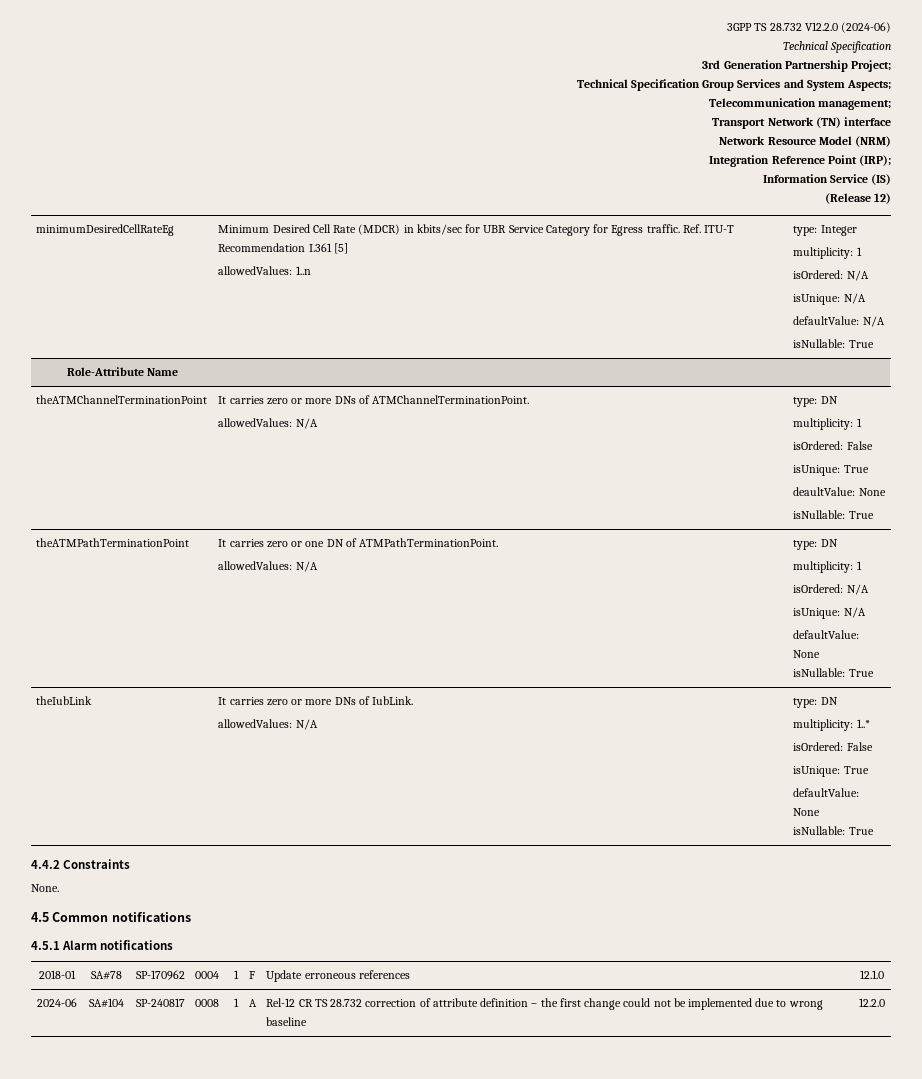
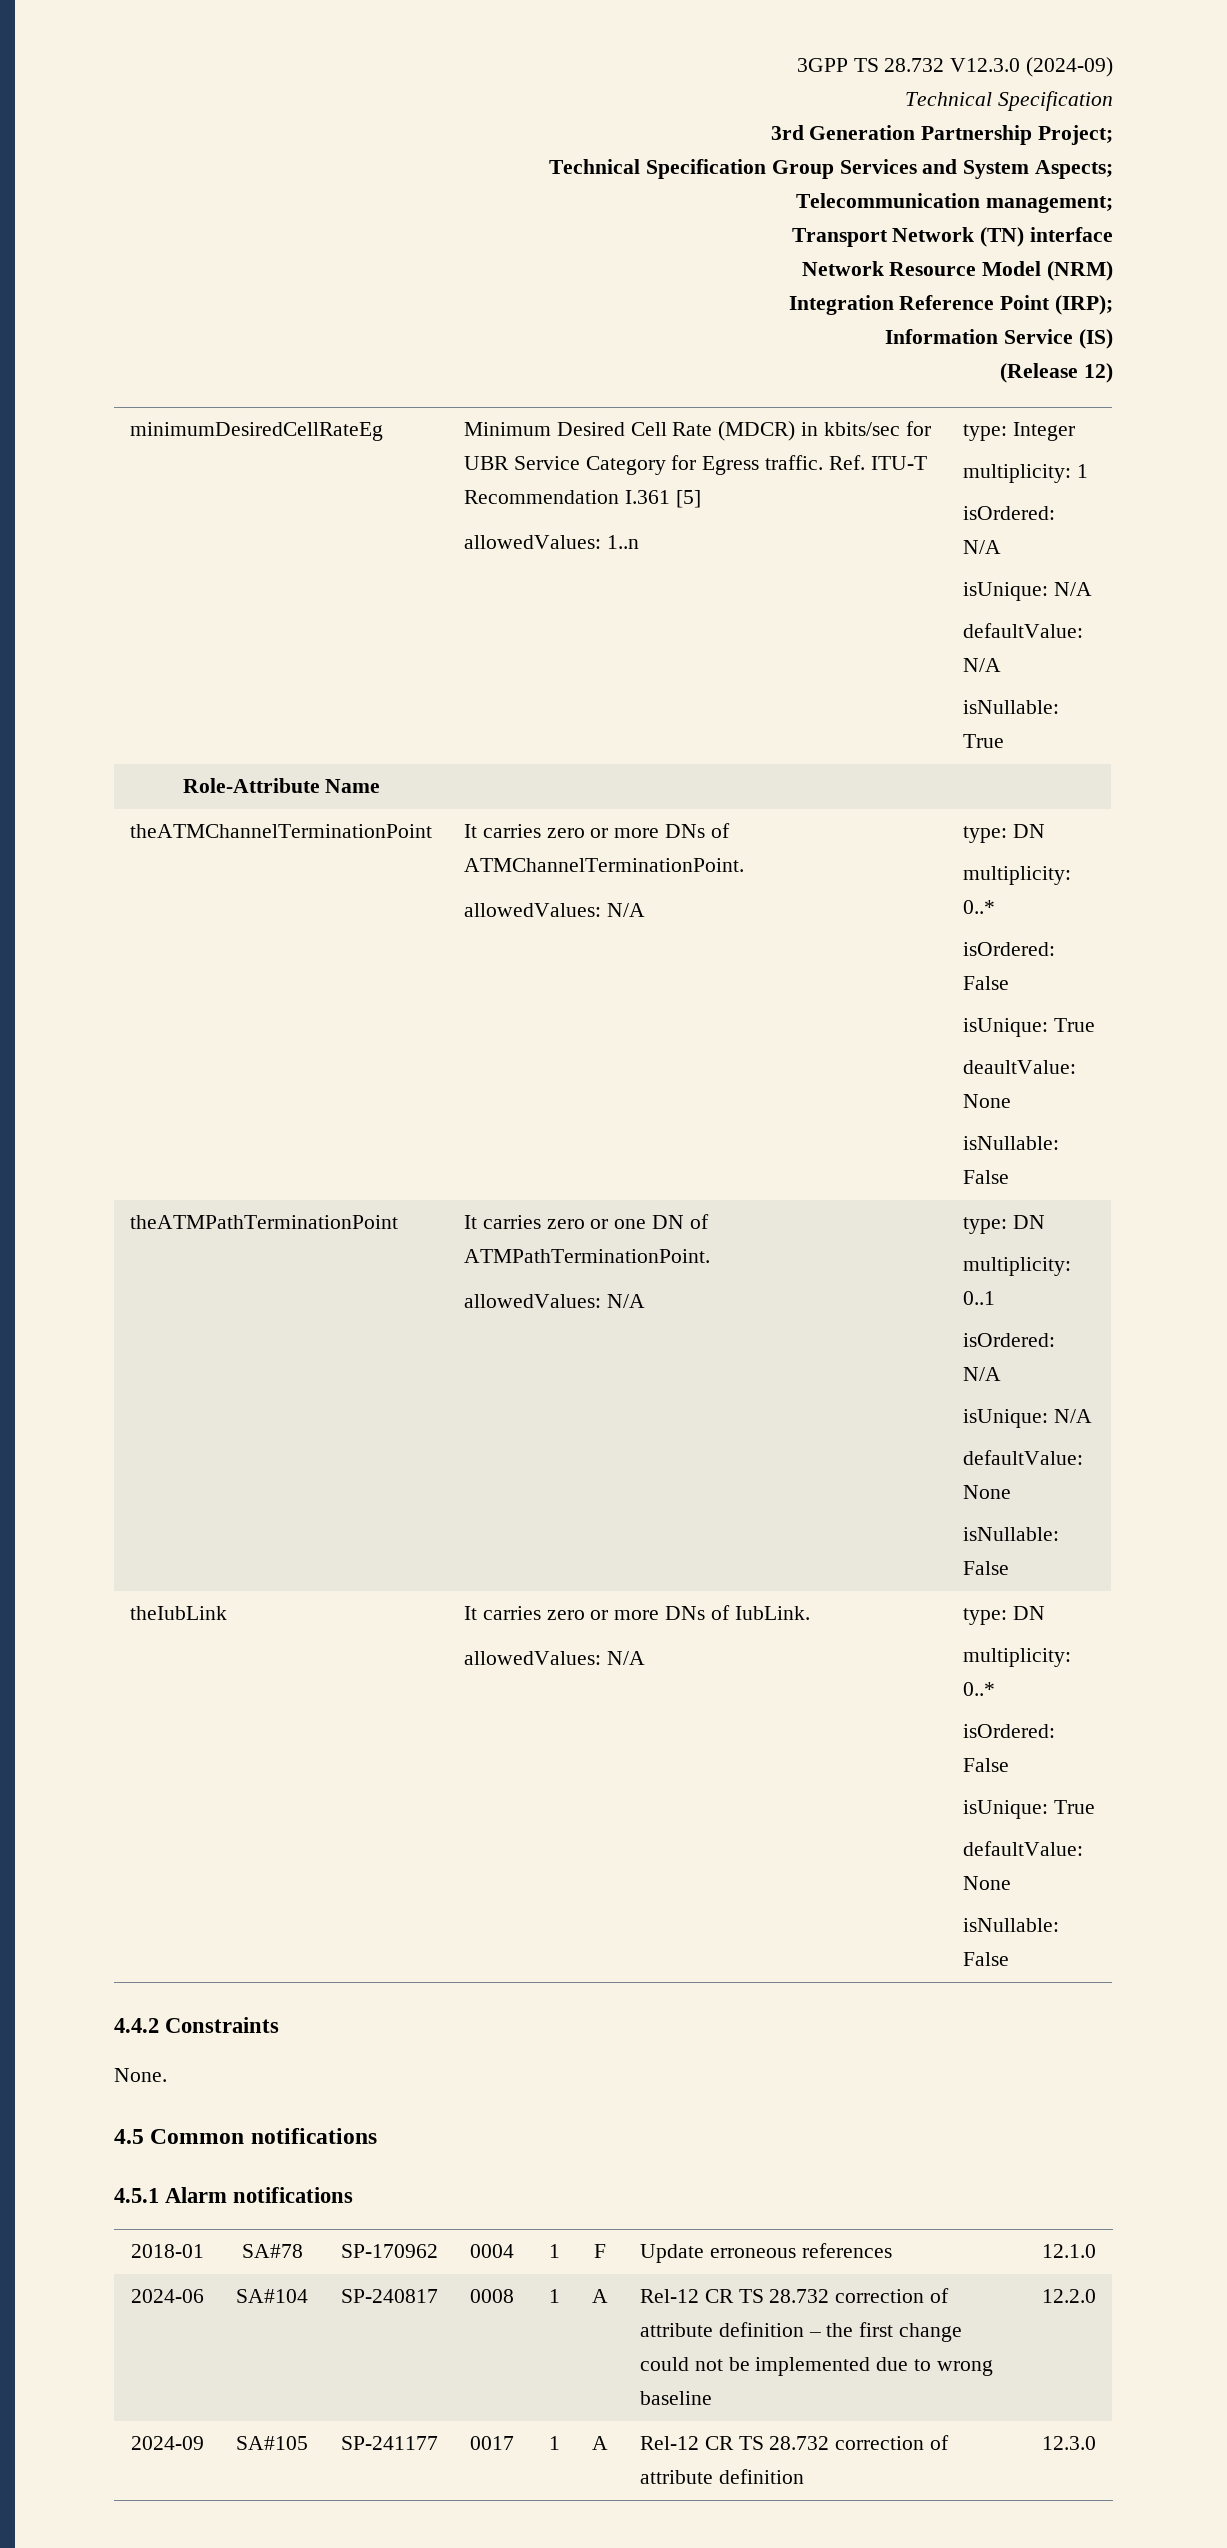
[804,22,891,33] V12.2.0 (2024-06) -> [950,57,1113,77] V12.3.0 (2024-09)
[856,418,862,427] 1 -> [962,900,995,914] 0..*
[848,511,874,519] True -> [962,1170,1009,1184] False
[856,561,862,570] 1 -> [962,1291,995,1305] 0..1
[848,669,874,677] True -> [962,1561,1009,1575] False
[856,719,870,728] 1..* -> [962,1682,995,1696] 0..*
[848,827,874,835] True -> [962,1952,1009,1966] False
(885, 1002) none -> [130,2436,204,2450] [236,2436,308,2450] [341,2436,438,2450] [469,2436,514,2450] [549,2436,561,2450] [592,2436,608,2450] [639,2435,949,2450] [639,2469,804,2484] [1042,2436,1096,2450] // 2024-09 | SA#105 | SP-241177 | 0017 | 1 | A | Rel-12 CR TS 28.732 correction of attribute definition | 12.3.0

